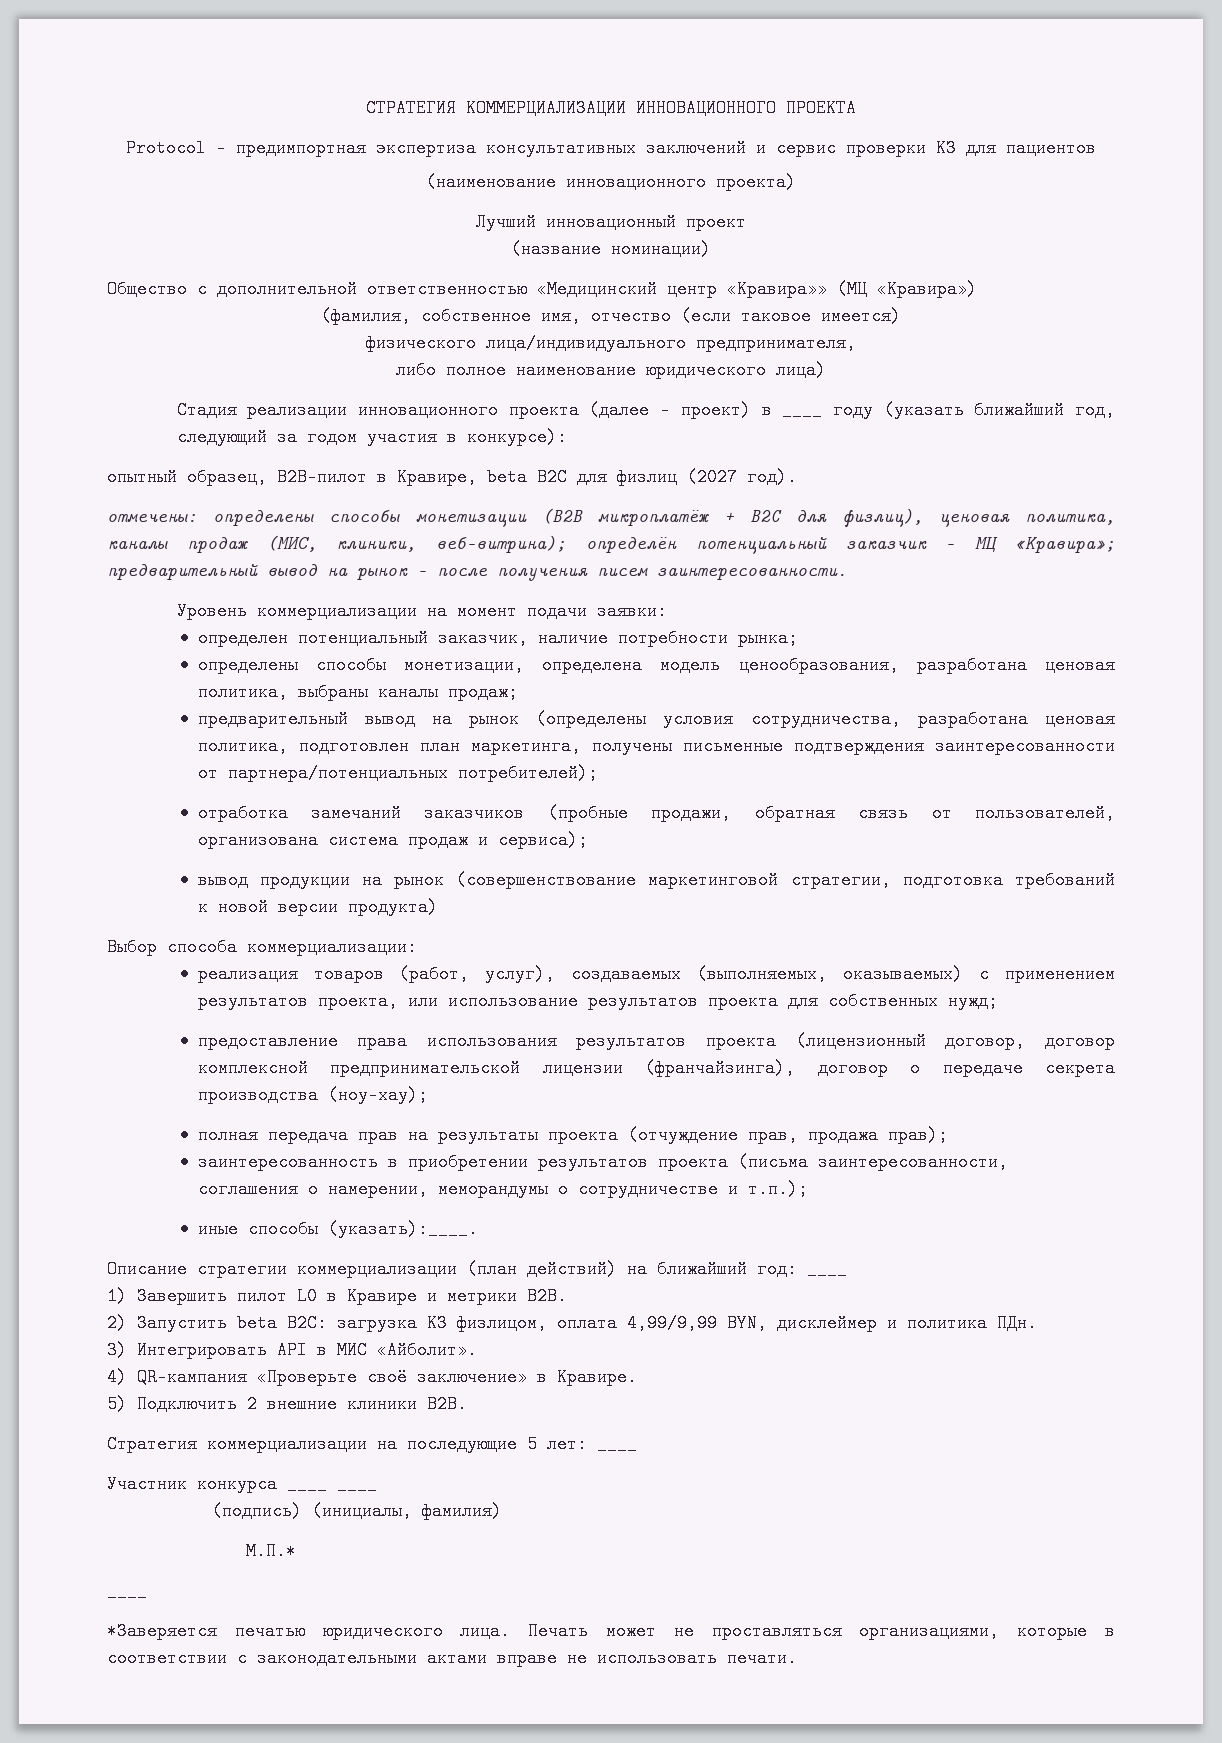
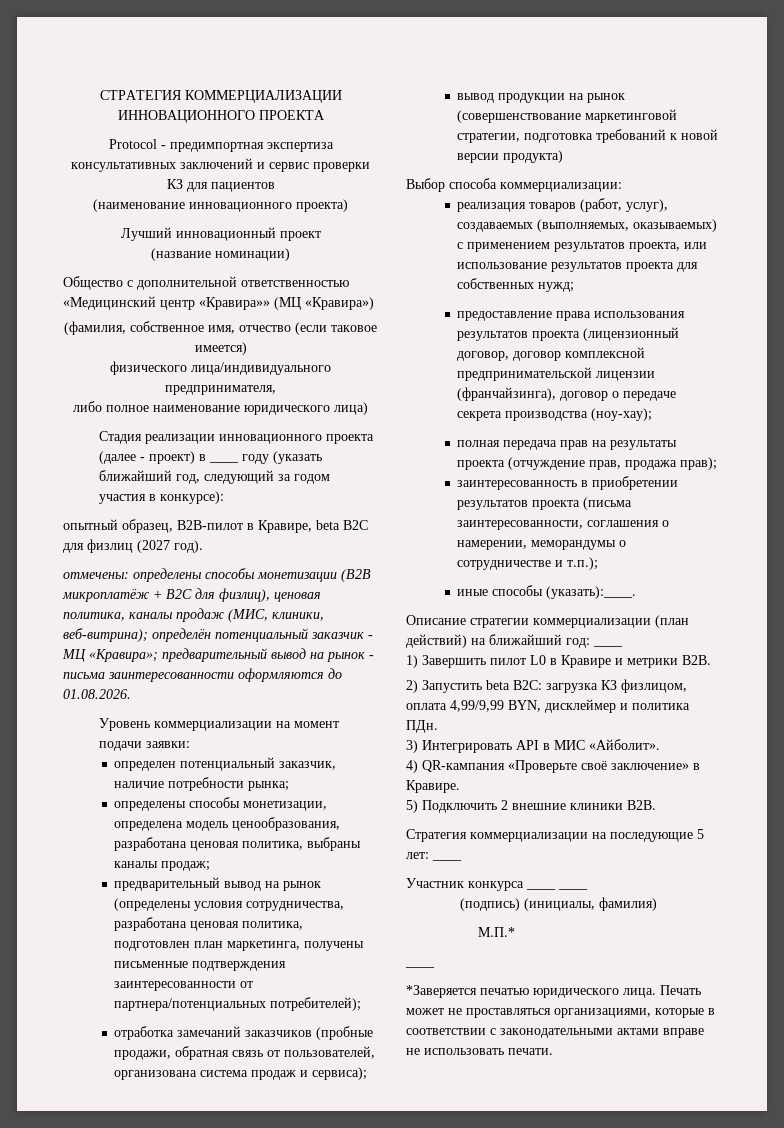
[437,567,847,581] после получения писем заинтересованности. -> [63,668,342,682] [63,689,131,699] письма заинтересованности оформляются до 01.08.2026.

